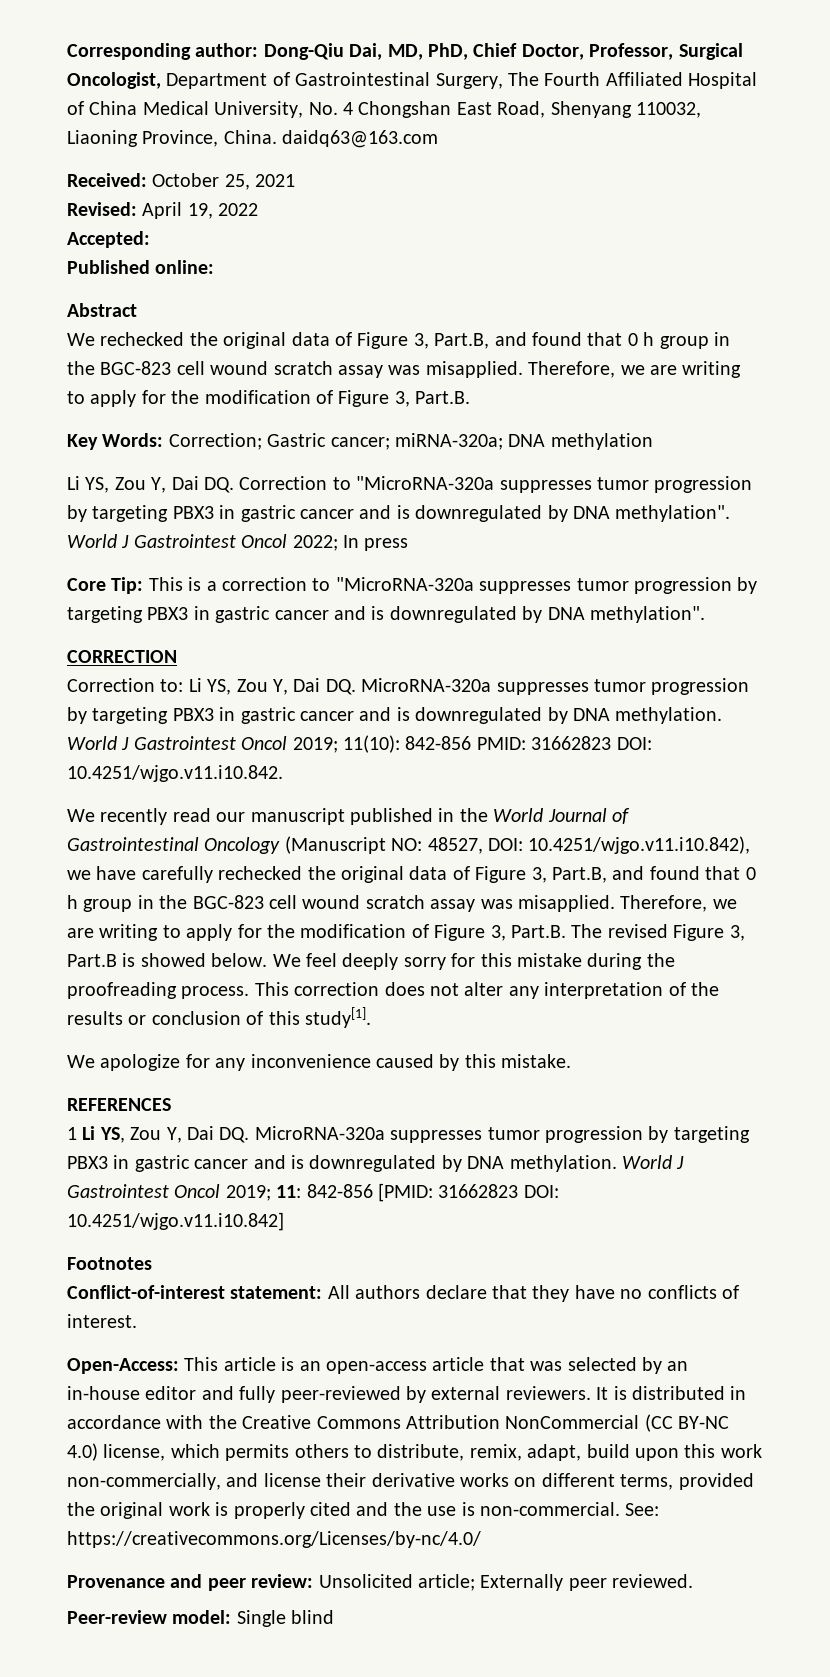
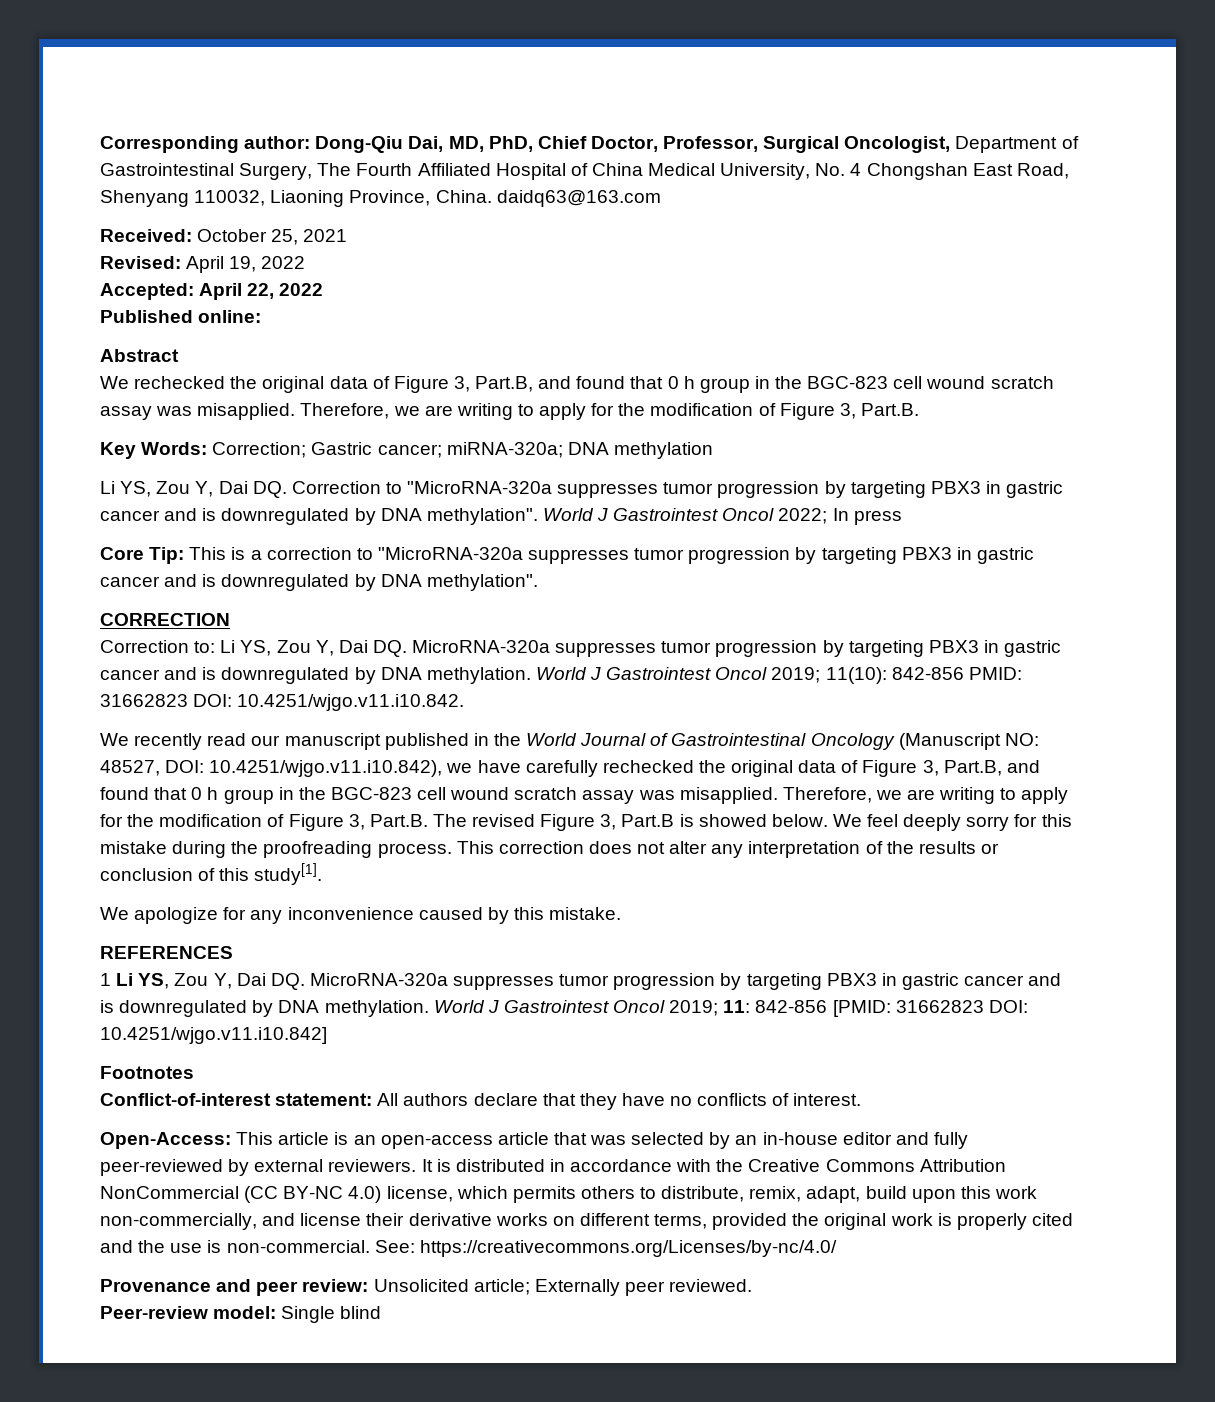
(150, 239) none -> [199,283,324,300] April 22, 2022

